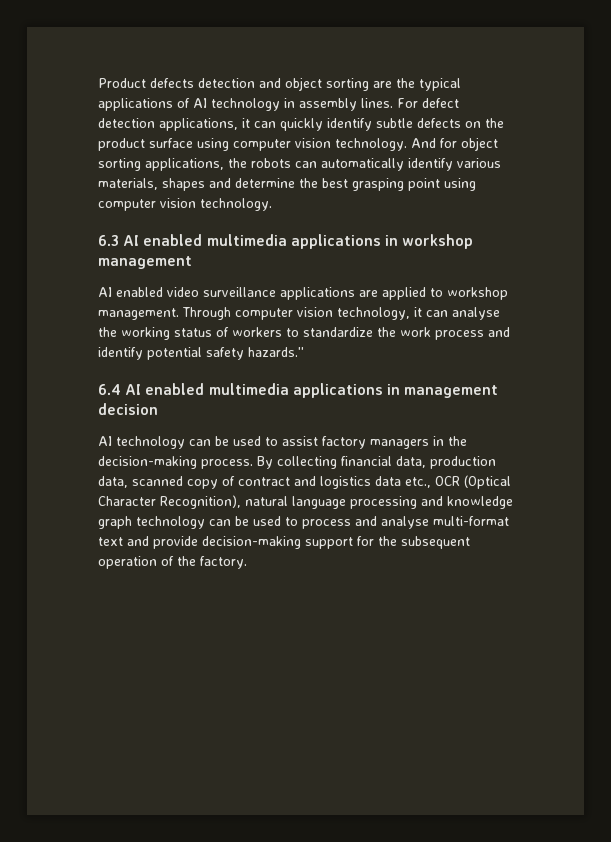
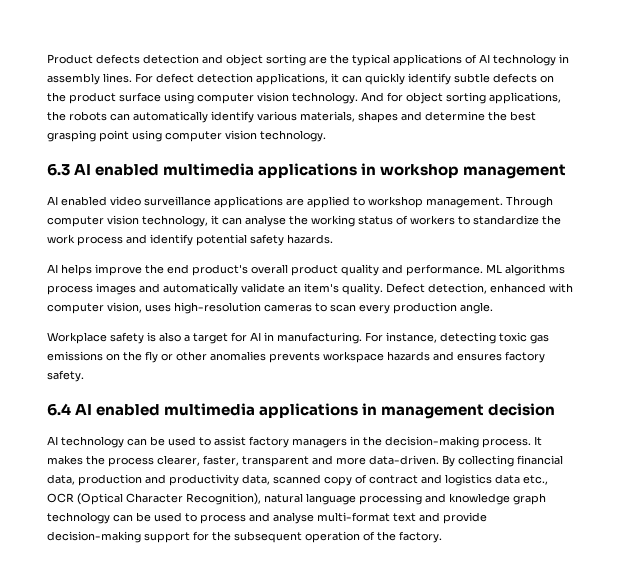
[248,347,304,357] hazards.'' -> [287,234,333,244] [47,264,565,276] [47,283,573,295] [47,302,493,314] [47,332,549,344] [47,351,545,363] [47,370,84,382] hazards. // AI helps improve the end product's overall product quality and performance. ML algorithms process images and automatically validate an item's quality. Defect detection, enhanced with computer vision, uses high-resolution cameras to scan every production angle. // Workplace safety is also a target for AI in manufacturing. For instance, detecting toxic gas emissions on the fly or other anomalies prevents workspace hazards and ensures factory safety.
(253, 464) none -> [534,436,542,446] [47,455,439,467] It makes the process clearer, faster, transparent and more data-driven.
(496, 462) none -> [145,474,239,486] and productivity

